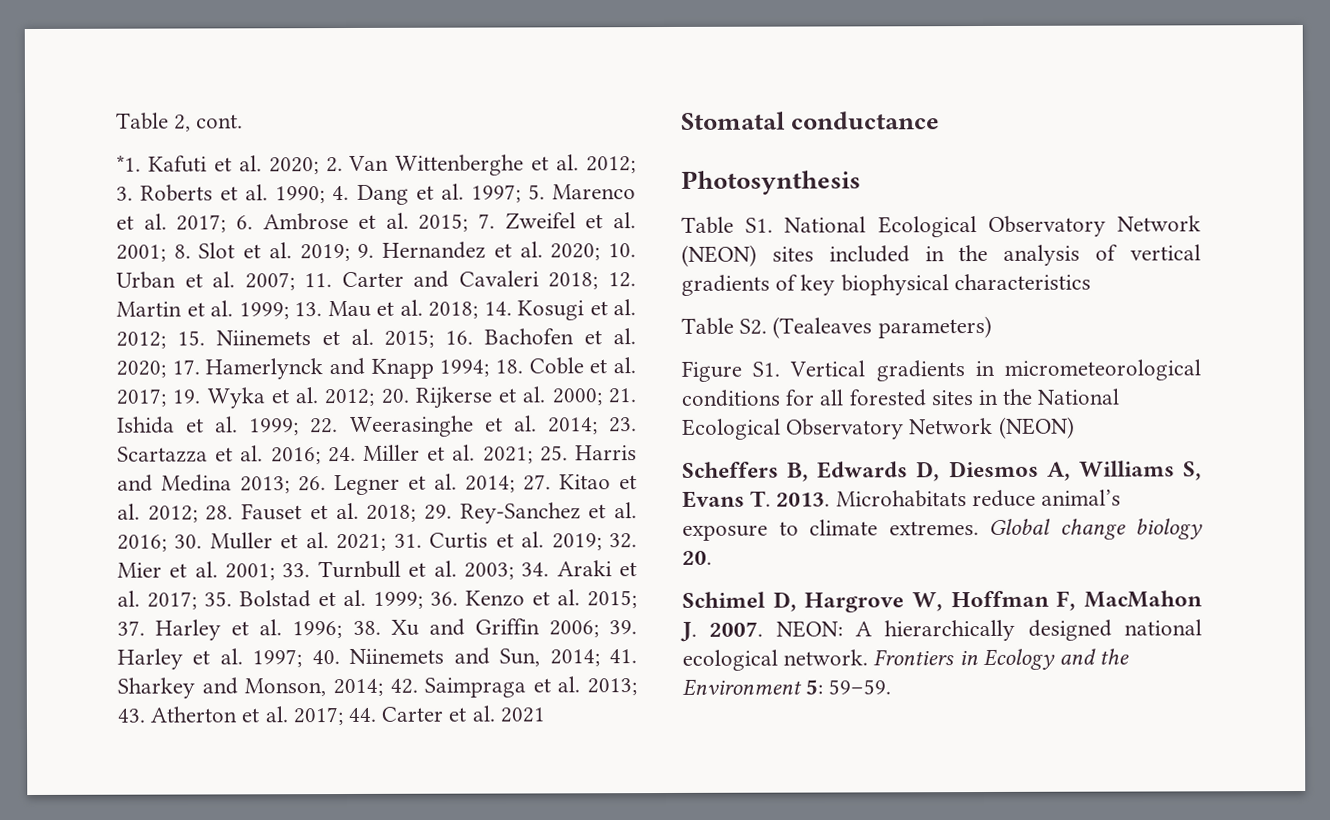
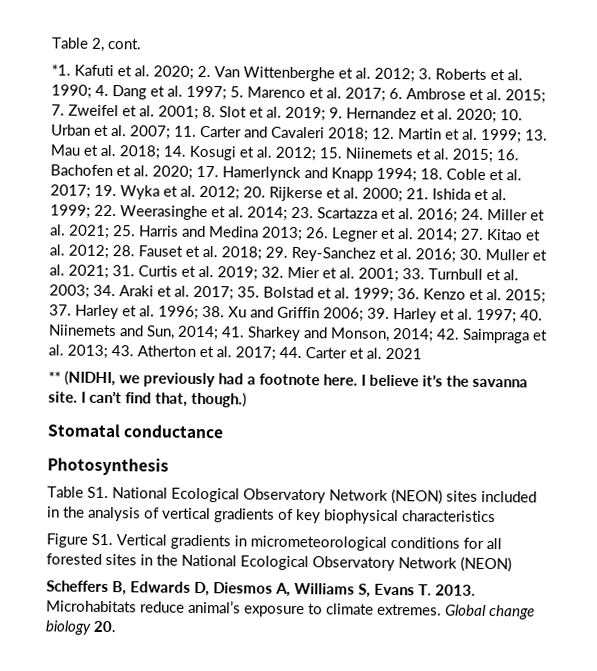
(545, 715) none -> [48,370,528,388] [48,390,247,408] // ** (NIDHI, we previously had a footnote here. I believe it’s the savanna site. I can’t find that, though.)
[681,315,992,339] // Table S2. (Tealeaves parameters) -> (496, 516) none
[682,590,1202,613] [680,619,1202,642] [682,648,1130,671] [682,678,892,696] // Schimel D, Hargrove W, Hoffman F, MacMahon J. 2007. NEON: A hierarchically designed national ecological network. Frontiers in Ecology and the Environment 5: 59–59. -> (116, 626) none

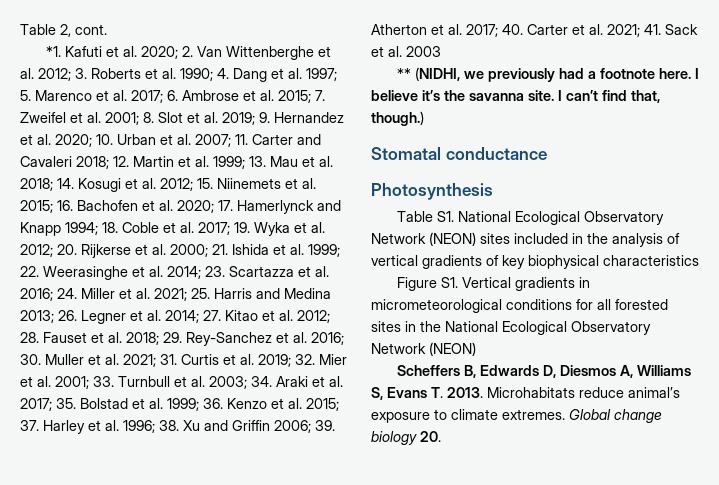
[393,307,543,324] [48,324,548,344] [48,344,134,360] Harley et al. 1997; 40. Niinemets and Sun, 2014; 41. Sharkey and Monson, 2014; 42. Saimpraga et al. 2013; 43. -> (335, 425) none
[279,346,302,359] 44. -> [502,24,523,35] 40.
[385,347,422,360] 2021 -> [607,24,698,37] [371,46,441,57] 2021; 41. Sack et al. 2003

